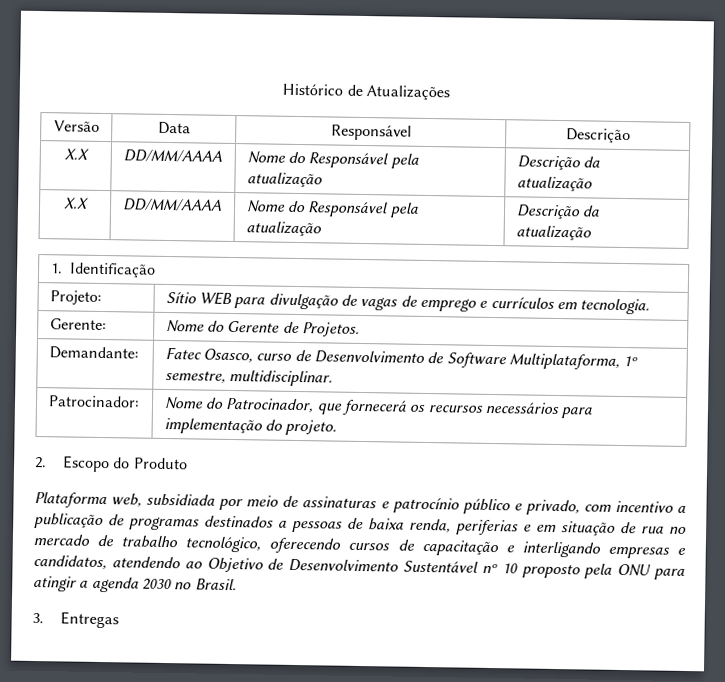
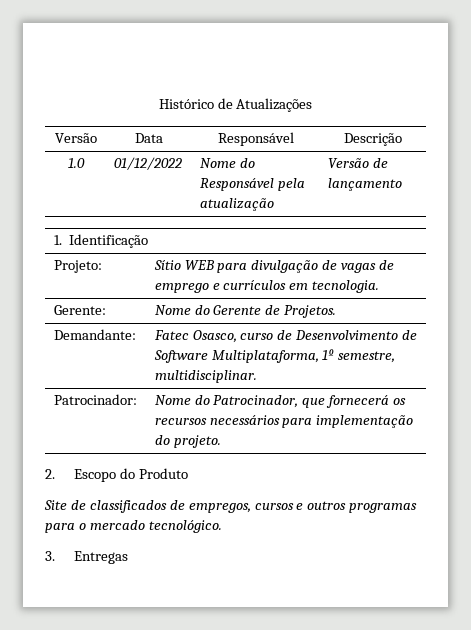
[64,148,89,161] [122,149,222,163] [246,151,419,169] [246,172,323,188] [516,155,600,171] [516,176,593,192] [63,197,89,210] [121,198,222,212] [245,200,419,218] [245,221,322,237] [515,204,600,220] [515,225,592,241] X.X | DD/MM/AAAA | Nome do Responsável pela atualização | Descrição da atualização // X.X | DD/MM/AAAA | Nome do Responsável pela atualização | Descrição da atualização -> [67,158,85,168] [113,157,182,170] [199,158,255,168] [199,178,305,191] [199,198,274,211] [327,158,388,169] [327,178,402,191] 1.0 | 01/12/2022 | Nome do Responsável pela atualização | Versão de lançamento
[34,491,686,516] [34,512,687,536] [33,533,687,559] [33,554,686,580] [33,575,237,593] Plataforma web, subsidiada por meio de assinaturas e patrocínio público e privado, com incentivo a publicação de programas destinados a pessoas de baixa renda, periferias e em situação de rua no mercado de trabalho tecnológico, oferecendo cursos de capacitação e interligando empresas e candidatos, atendendo ao Objetivo de Desenvolvimento Sustentável nº 10 proposto pela ONU para atingir a agenda 2030 no Brasil. -> [44,500,418,513] [45,520,222,533] Site de classificados de empregos, cursos e outros programas para o mercado tecnológico.

